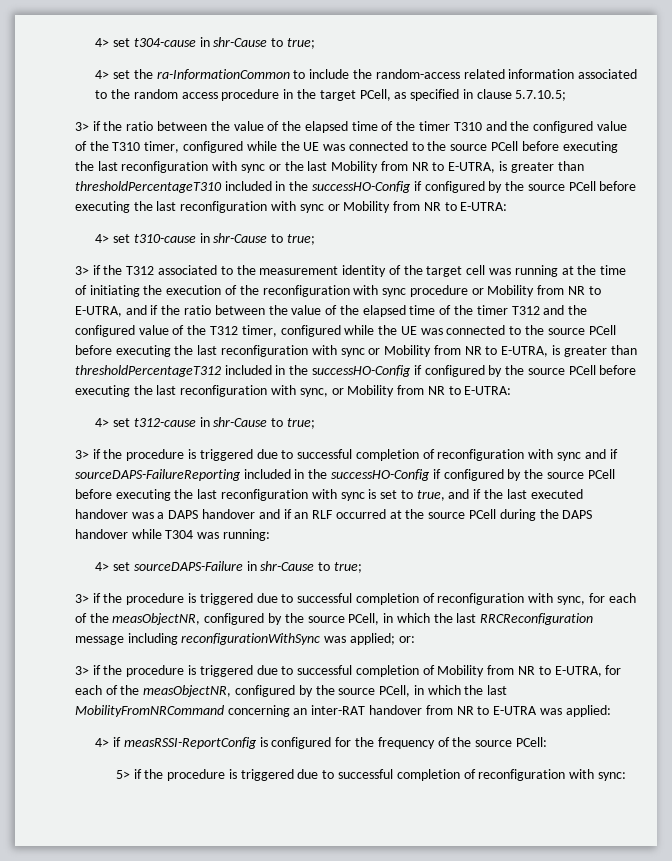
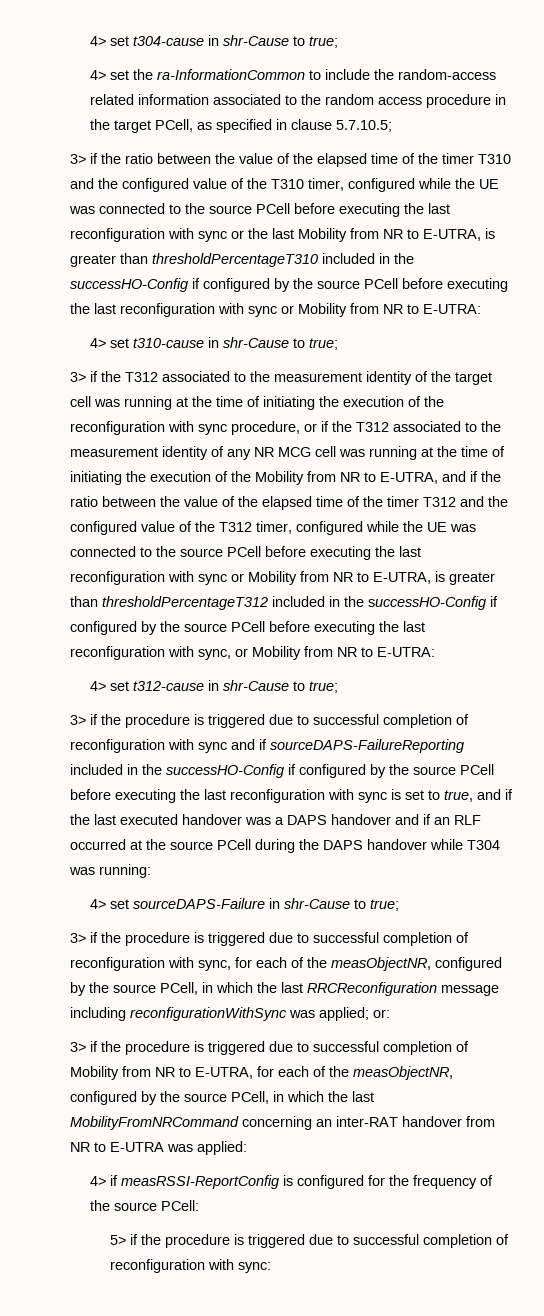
[409,285,484,297] procedure or -> [231,421,502,435] [70,446,506,460] [70,471,252,485] procedure, or if the T312 associated to the measurement identity of any NR MCG cell was running at the time of initiating the execution of the

